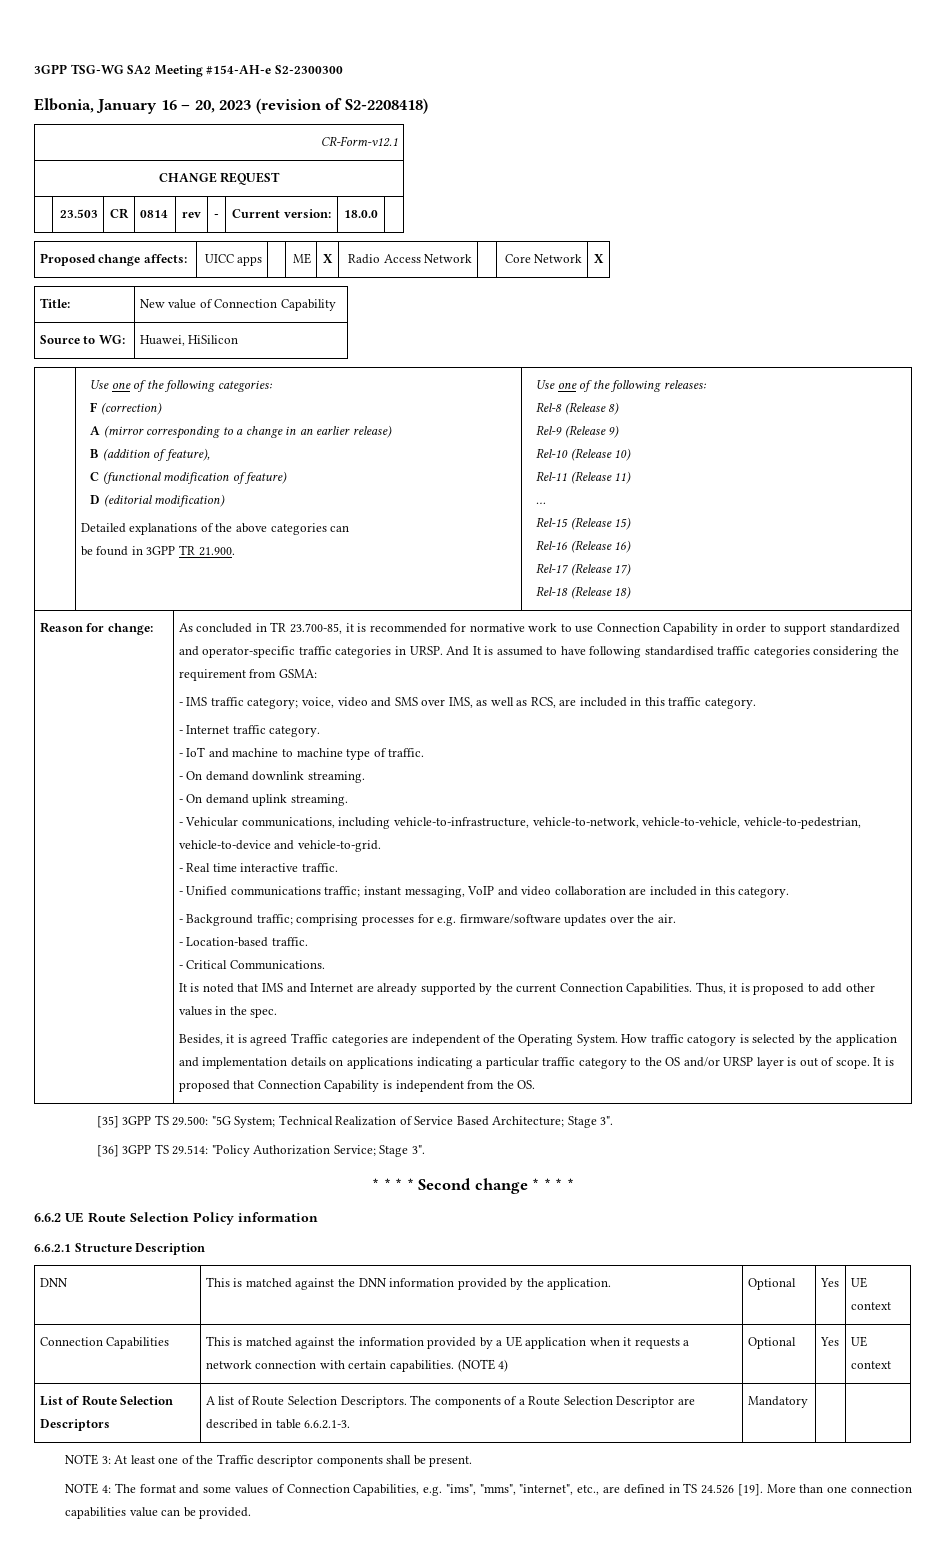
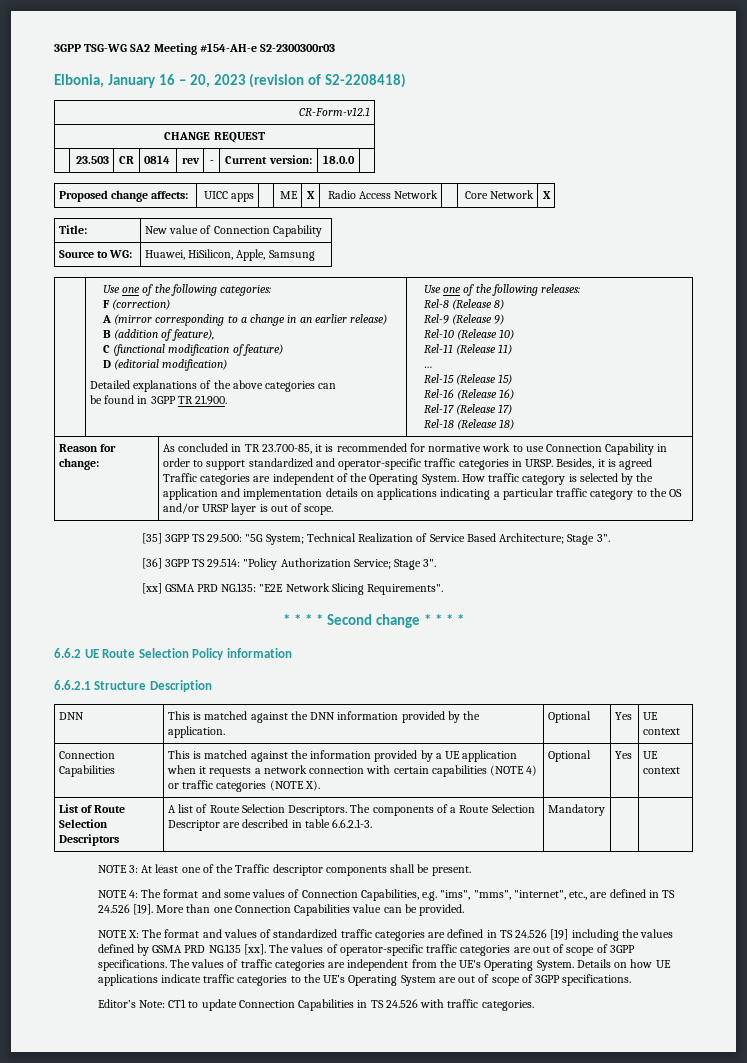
[274,65,343,74] S2-2300300 -> [260,44,336,52] S2-2300300r03
[188,335,239,344] HiSilicon -> [188,249,315,261] HiSilicon, Apple, Samsung
[446,646,899,658] [178,669,317,681] [178,697,756,709] [178,725,321,737] [178,747,425,760] [178,771,365,783] [178,794,348,806] [178,817,861,829] [178,840,381,852] [178,863,338,872] [178,886,790,898] [178,914,676,926] [178,937,308,947] [178,960,325,970] [178,982,875,995] [178,1006,278,1018] And It is assumed to have following standardised traffic categories considering the requirement from GSMA: // - IMS traffic category; voice, video and SMS over IMS, as well as RCS, are included in this traffic category. // - Internet traffic category. // - IoT and machine to machine type of traffic. // - On demand downlink streaming. // - On demand uplink streaming. // - Vehicular communications, including vehicle-to-infrastructure, vehicle-to-network, vehicle-to-vehicle, vehicle-to-pedestrian, vehicle-to-device and vehicle-to-grid. // - Real time interactive traffic. // - Unified communications traffic; instant messaging, VoIP and video collaboration are included in this category. // - Background traffic; comprising processes for e.g. firmware/software updates over the air. // - Location-based traffic. // - Critical Communications. // It is noted that IMS and Internet are already supported by the current Connection Capabilities. Thus, it is proposed to add other values in the spec. // -> (554, 463) none
[687,1035,737,1046] catogory -> [522,475,566,485] category
[873,1057,894,1066] [178,1080,536,1092] It is proposed that Connection Capability is independent from the OS. -> (334, 510) none
(425, 1149) none -> [141,583,444,595] // [xx] GSMA PRD NG.135: "E2E Network Slicing Requirements".
[389,1360,454,1372] capabilities. -> [431,765,487,777] capabilities
(509, 1365) none -> [167,780,320,792] or traffic categories (NOTE X).
[851,1484,913,1493] [65,1507,127,1519] connection capabilities -> [234,904,351,916] Connection Capabilities
(252, 1513) none -> [97,929,674,941] [97,944,635,956] [97,959,671,971] [97,974,632,986] [97,999,534,1011] // NOTE X: The format and values of standardized traffic categories are defined in TS 24.526 [19] including the values defined by GSMA PRD NG.135 [xx]. The values of operator-specific traffic categories are out of scope of 3GPP specifications. The values of traffic categories are independent from the UE's Operating System. Details on how UE applications indicate traffic categories to the UE’s Operating System are out of scope of 3GPP specifications. // Editor’s Note: CT1 to update Connection Capabilities in TS 24.526 with traffic categories.

